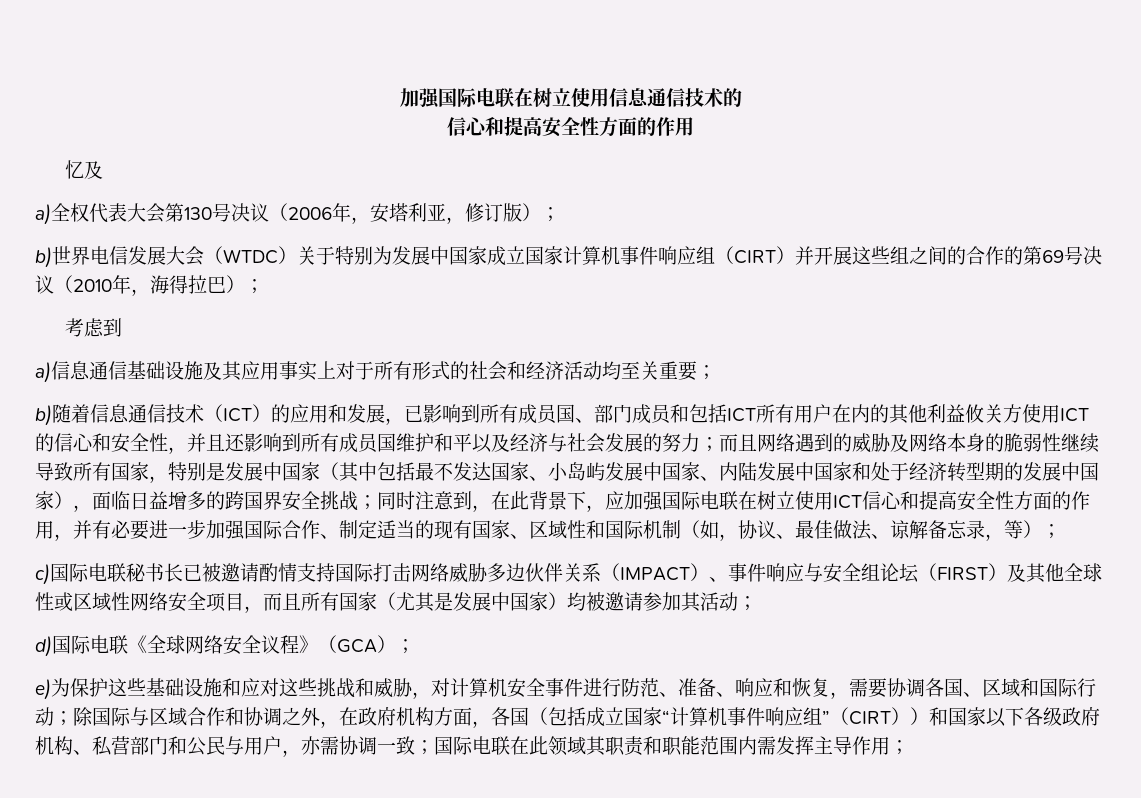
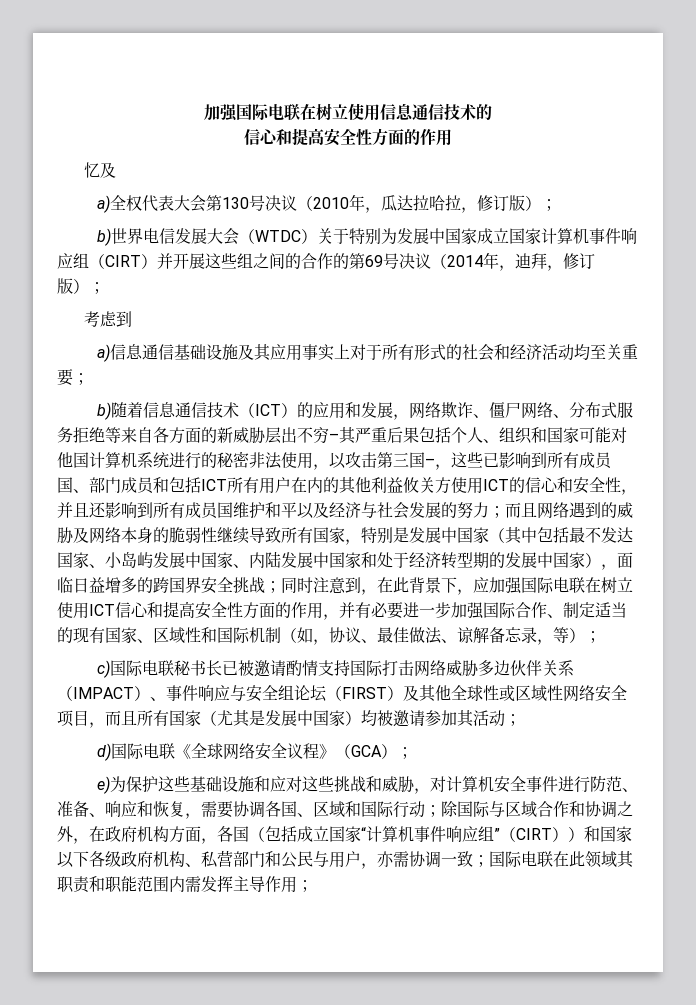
[288,203,446,224] 2006年，安塔利亚 -> [312,194,461,213] 2010年，瓜达拉哈拉
[73,275,226,296] 2010年，海得拉巴 -> [447,252,595,271] [57,278,73,294] 2014年，迪拜，修订版
(404, 421) none -> [408,402,633,419] [57,427,627,444] [57,451,483,470] 网络欺诈、僵尸网络、分布式服务拒绝等来自各方面的新威胁层出不穷–其严重后果包括个人、组织和国家可能对他国计算机系统进行的秘密非法使用，以攻击第三国–，这些

